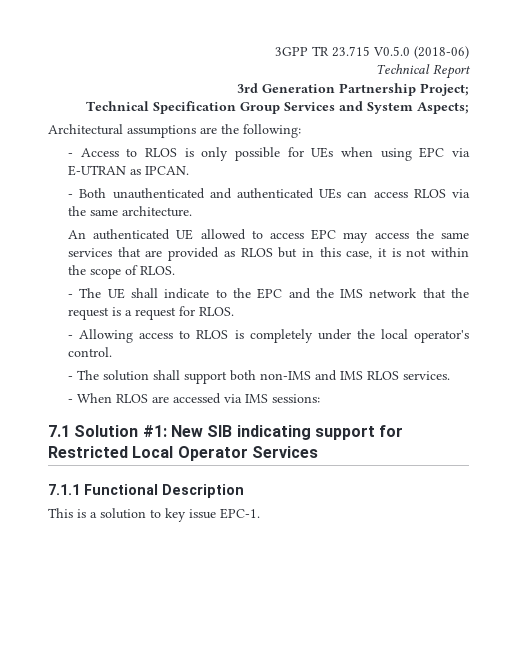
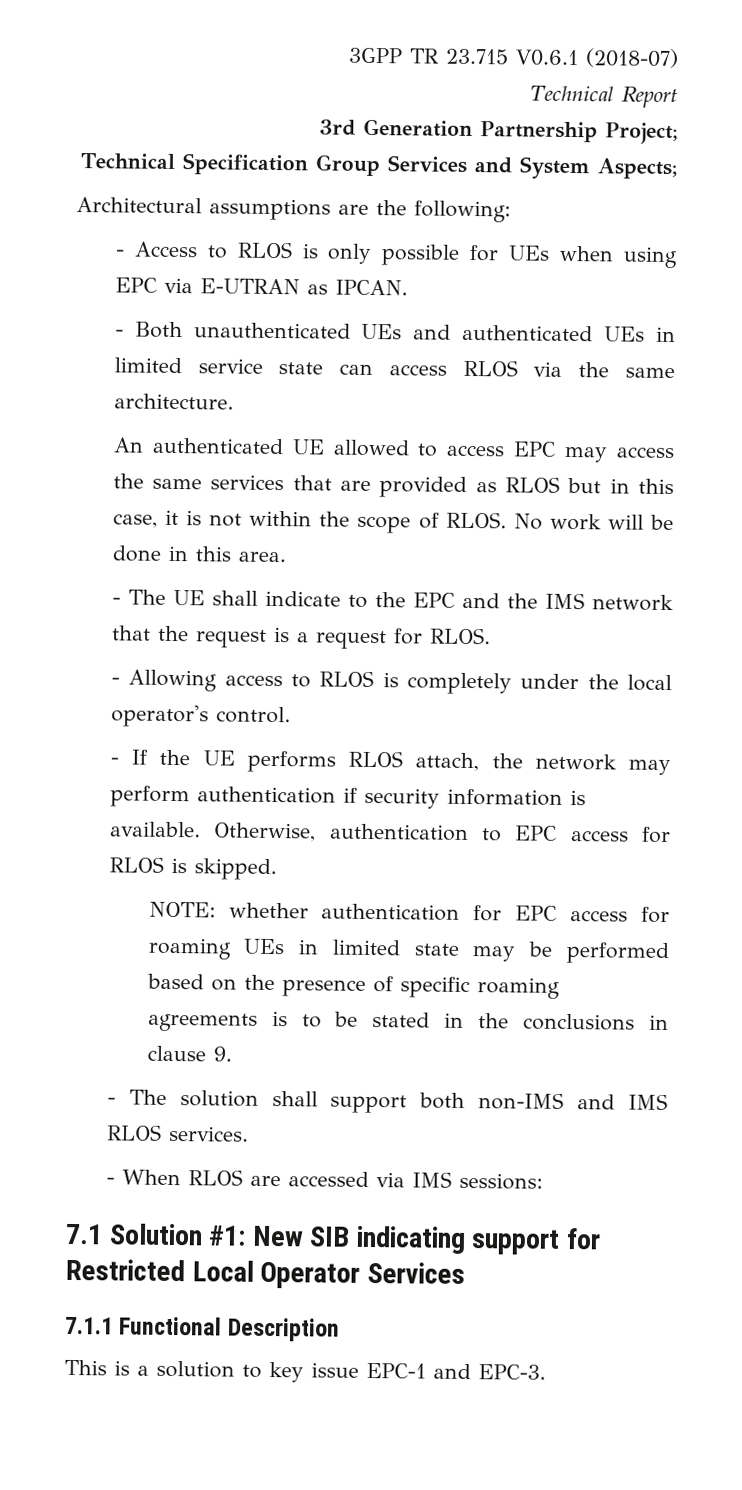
[373,46,469,59] V0.5.0 (2018-06) -> [515,48,679,69] V0.6.1 (2018-07)
(205, 193) none -> [361,323,403,340] UEs
(342, 193) none -> [656,326,676,343] [113,357,324,375] in limited service state
(176, 270) none -> [513,513,674,531] [111,545,286,563] No work will be done in this area.
(113, 352) none -> [109,749,671,776] [109,785,586,809] [109,821,671,844] [108,856,277,881] [148,901,670,924] [147,937,670,965] [146,973,560,999] [147,1011,669,1032] [146,1045,232,1062] // - If the UE performs RLOS attach, the network may perform authentication if security information is available. Otherwise, authentication to EPC access for RLOS is skipped. // NOTE: whether authentication for EPC access for roaming UEs in limited state may be performed based on the presence of specific roaming agreements is to be stated in the conclusions in clause 9.
[220,508,260,519] EPC-1. -> [366,1362,546,1380] EPC-1 and EPC-3.

